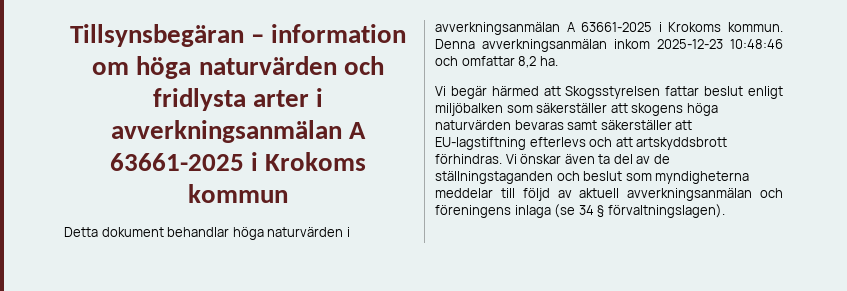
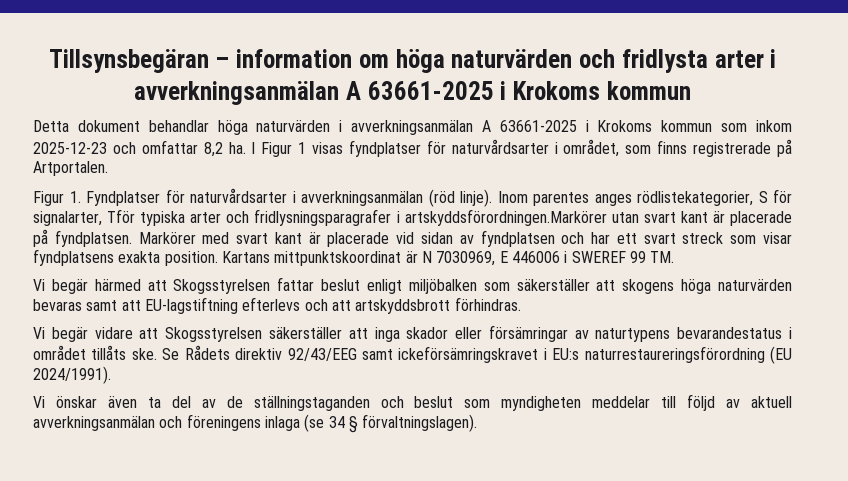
[728,22,783,32] [435,39,607,52] kommun. Denna avverkningsanmälan -> [661,120,748,132] kommun som
[730,39,783,49] 10:48:46 -> (107, 148) none
(558, 61) none -> [251,139,792,157] [33,161,108,176] [33,188,792,207] [33,209,793,226] [33,229,793,247] [33,249,675,266] I Figur 1 visas fyndplatser för naturvårdsarter i området, som finns registrerade på Artportalen. // Figur 1. Fyndplatser för naturvårdsarter i avverkningsanmälan (röd linje). Inom parentes anges rödlistekategorier, S för signalarter, Tför typiska arter och fridlysningsparagrafer i artskyddsförordningen.Markörer utan svart kant är placerade på fyndplatsen. Markörer med svart kant är placerade vid sidan av fyndplatsen och har ett svart streck som visar fyndplatsens exakta position. Kartans mittpunktskoordinat är N 7030969, E 446006 i SWEREF 99 TM.
[600,120,672,130] säkerställer -> (118, 305) none
(502, 159) none -> [33,325,793,342] [33,345,792,364] [33,366,111,384] // Vi begär vidare att Skogsstyrelsen säkerställer att inga skador eller försämringar av naturtypens bevarandestatus i området tillåts ske. Se Rådets direktiv 92/43/EEG samt ickeförsämringskravet i EU:s naturrestaureringsförordning (EU 2024/1991). //
[655,171,750,184] myndigheterna -> [501,396,582,411] myndigheten

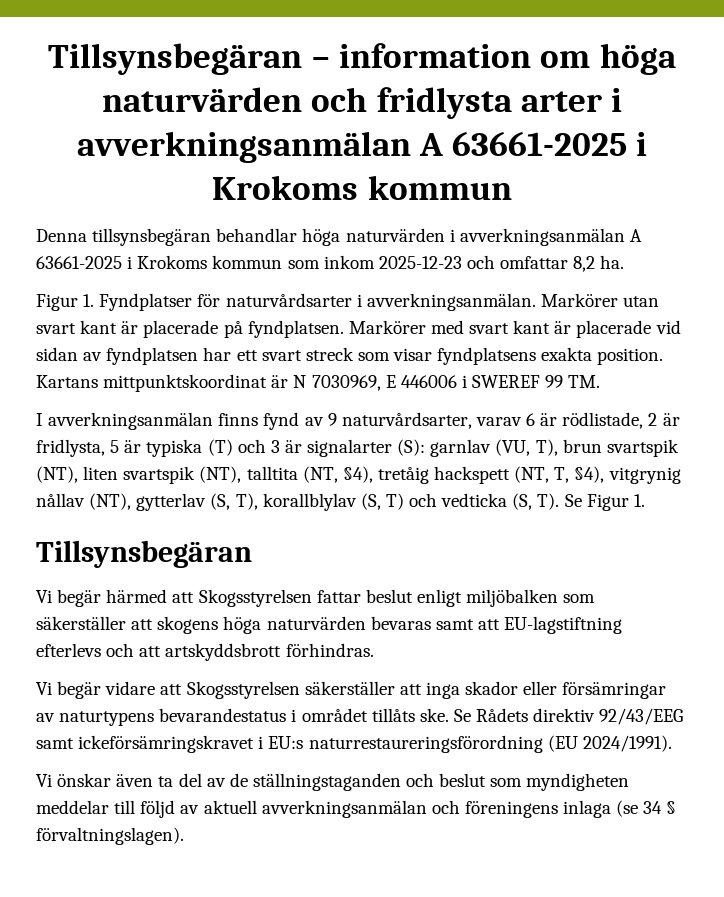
[33,120,140,132] Detta dokument -> [36,228,212,246] Denna tillsynsbegäran
[251,139,792,157] [33,161,108,176] I Figur 1 visas fyndplatser för naturvårdsarter i området, som finns registrerade på Artportalen. -> (625, 262) none
[301,189,792,207] [33,209,607,226] avverkningsanmälan (röd linje). Inom parentes anges rödlistekategorier, S för signalarter, Tför typiska arter och fridlysningsparagrafer i artskyddsförordningen.Markörer -> [366,293,618,311] avverkningsanmälan. Markörer
[561,232,585,244] och -> (199, 356) none
(675, 257) none -> [36,412,680,430] [36,439,679,457] [36,466,681,484] [36,493,645,511] [36,540,252,568] // I avverkningsanmälan finns fynd av 9 naturvårdsarter, varav 6 är rödlistade, 2 är fridlysta, 5 är typiska (T) och 3 är signalarter (S): garnlav (VU, T), brun svartspik (NT), liten svartspik (NT), talltita (NT, §4), tretåig hackspett (NT, T, §4), vitgrynig nållav (NT), gytterlav (S, T), korallblylav (S, T) och vedticka (S, T). Se Figur 1. // Tillsynsbegäran

